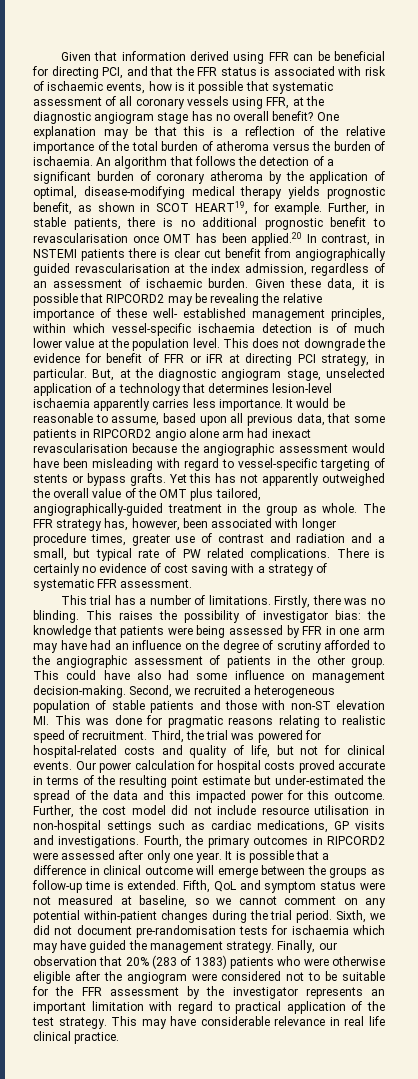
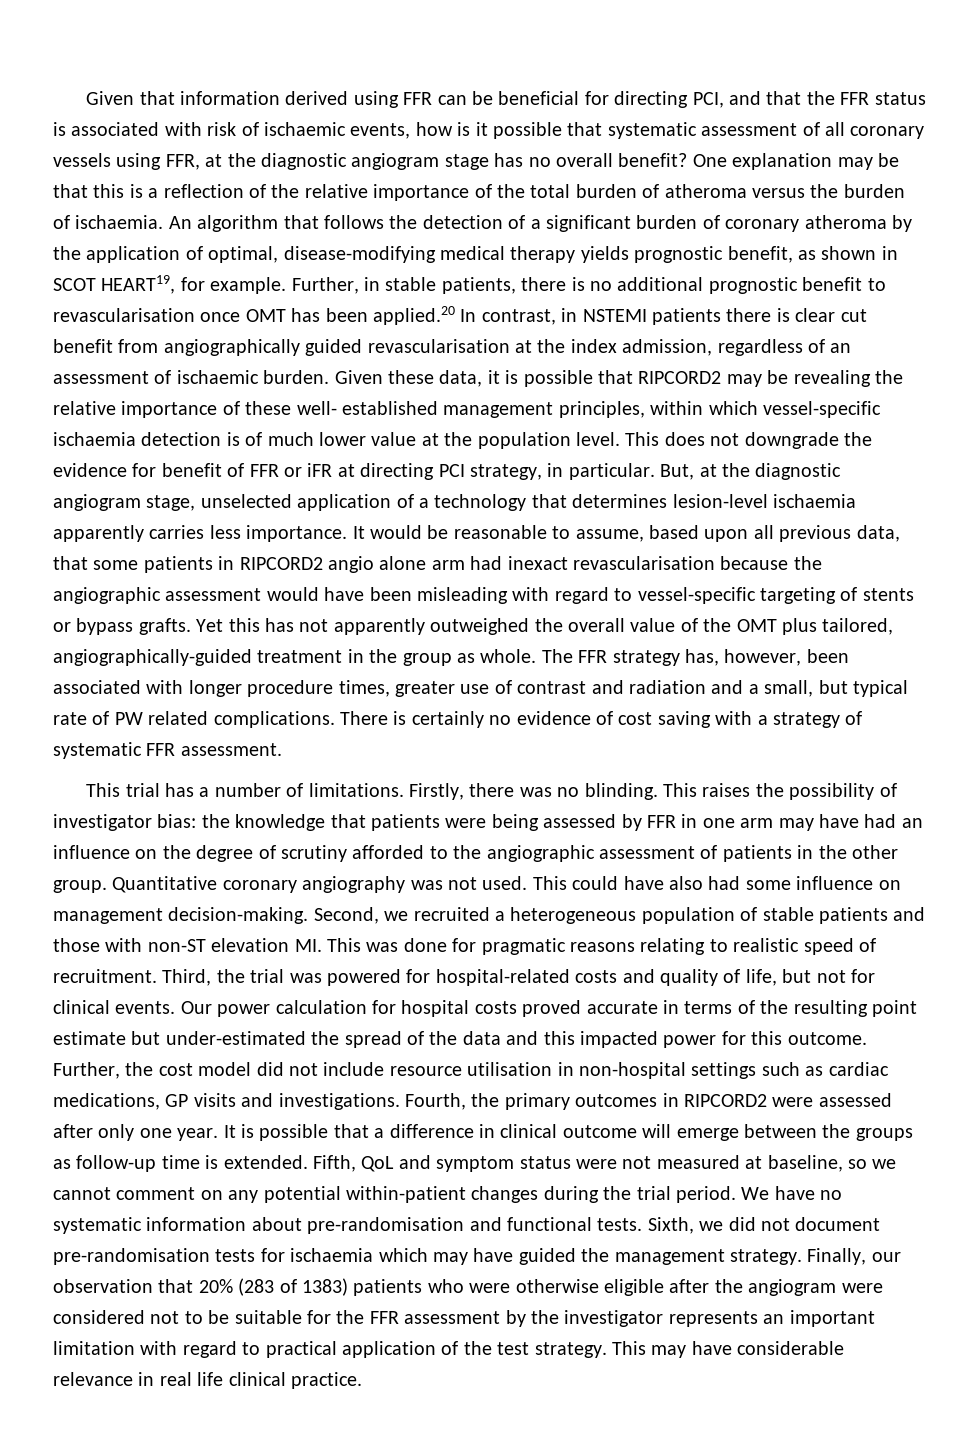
(385, 662) none -> [112,876,528,893] Quantitative coronary angiography was not used.
(333, 916) none -> [741,1186,843,1200] [53,1217,643,1234] We have no systematic information about pre-randomisation and functional tests.

